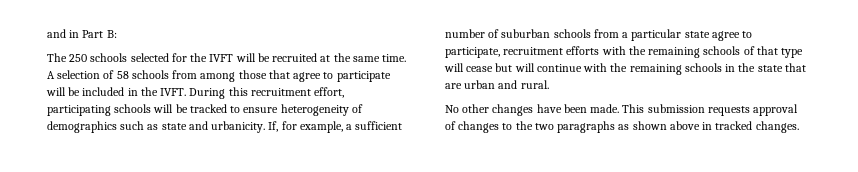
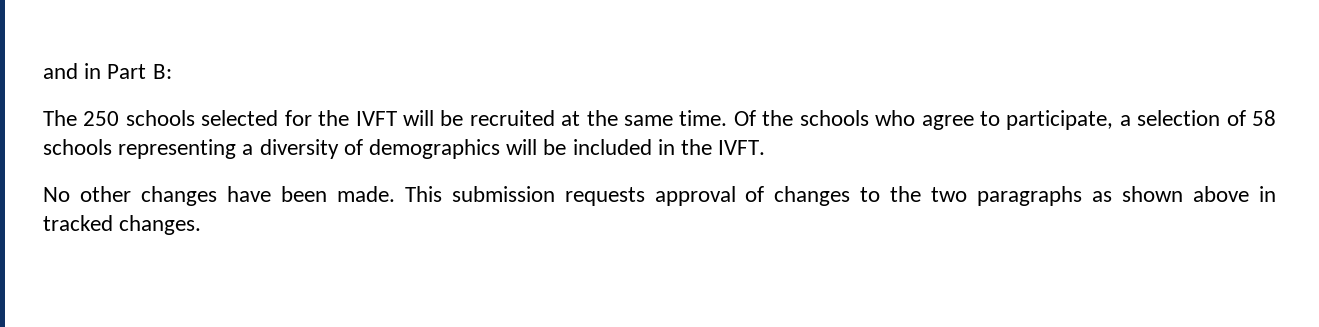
[47,70,391,82] A selection of 58 schools from among those that agree to participate -> [733,110,1276,130] [43,139,501,159] Of the schools who agree to participate, a selection of 58 schools representing a diversity of demographics
[189,87,345,99] [47,104,363,116] [47,121,403,133] [445,29,753,41] [445,46,804,58] [444,63,806,75] [445,80,549,89] During this recruitment effort, participating schools will be tracked to ensure heterogeneity of demographics such as state and urbanicity. If, for example, a sufficient number of suburban schools from a particular state agree to participate, recruitment efforts with the remaining schools of that type will cease but will continue with the remaining schools in the state that are urban and rural. -> (766, 147) none

